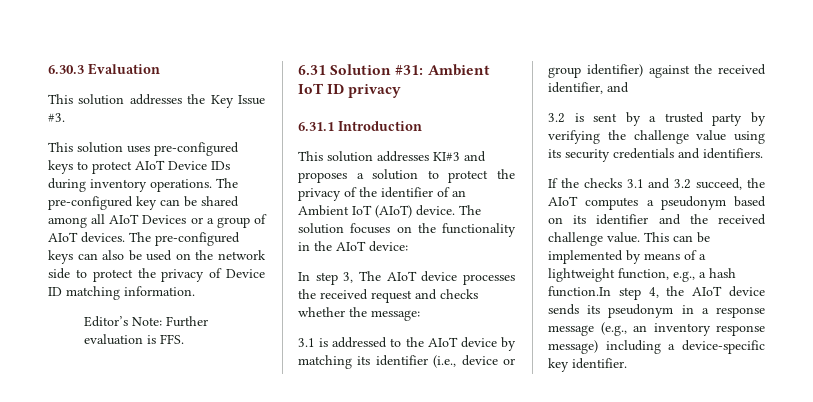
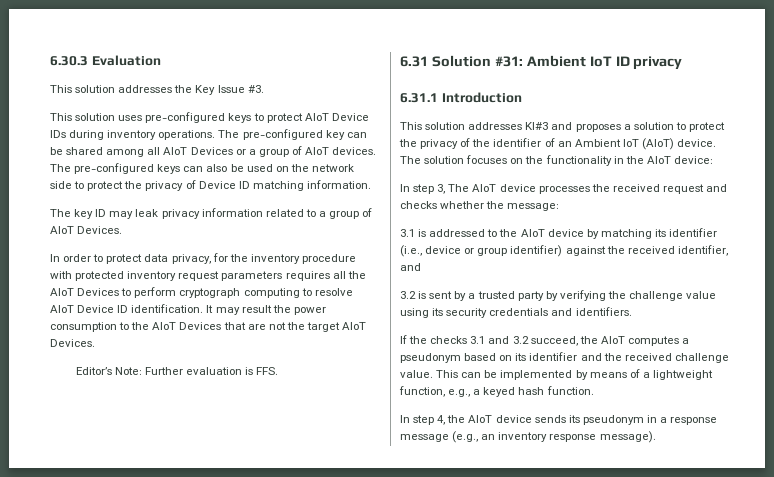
(195, 291) none -> [50,208,373,219] [50,226,123,234] [50,253,356,264] [50,271,366,281] [50,287,353,298] [50,304,326,315] [50,322,367,332] [50,339,95,347] // The key ID may leak privacy information related to a group of AIoT Devices. // In order to protect data privacy, for the inventory procedure with protected inventory request parameters requires all the AIoT Devices to perform cryptograph computing to resolve AIoT Device ID identification. It may result the power consumption to the AIoT Devices that are not the target AIoT Devices.
[709,268,736,278] [548,286,611,297] hash function.In -> [483,386,594,397] [400,415,410,423] keyed hash function. // In
[548,340,765,354] [548,358,627,372] message) including a device-specific key identifier. -> [599,431,656,443] message).

